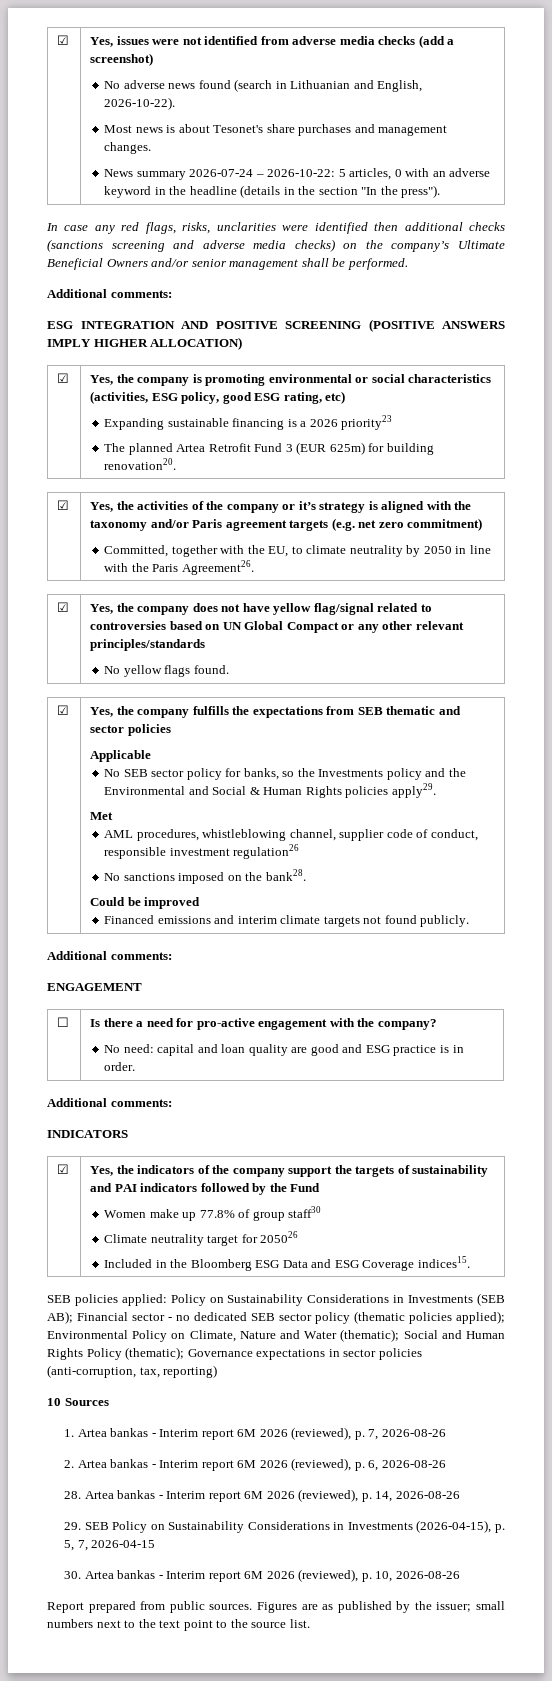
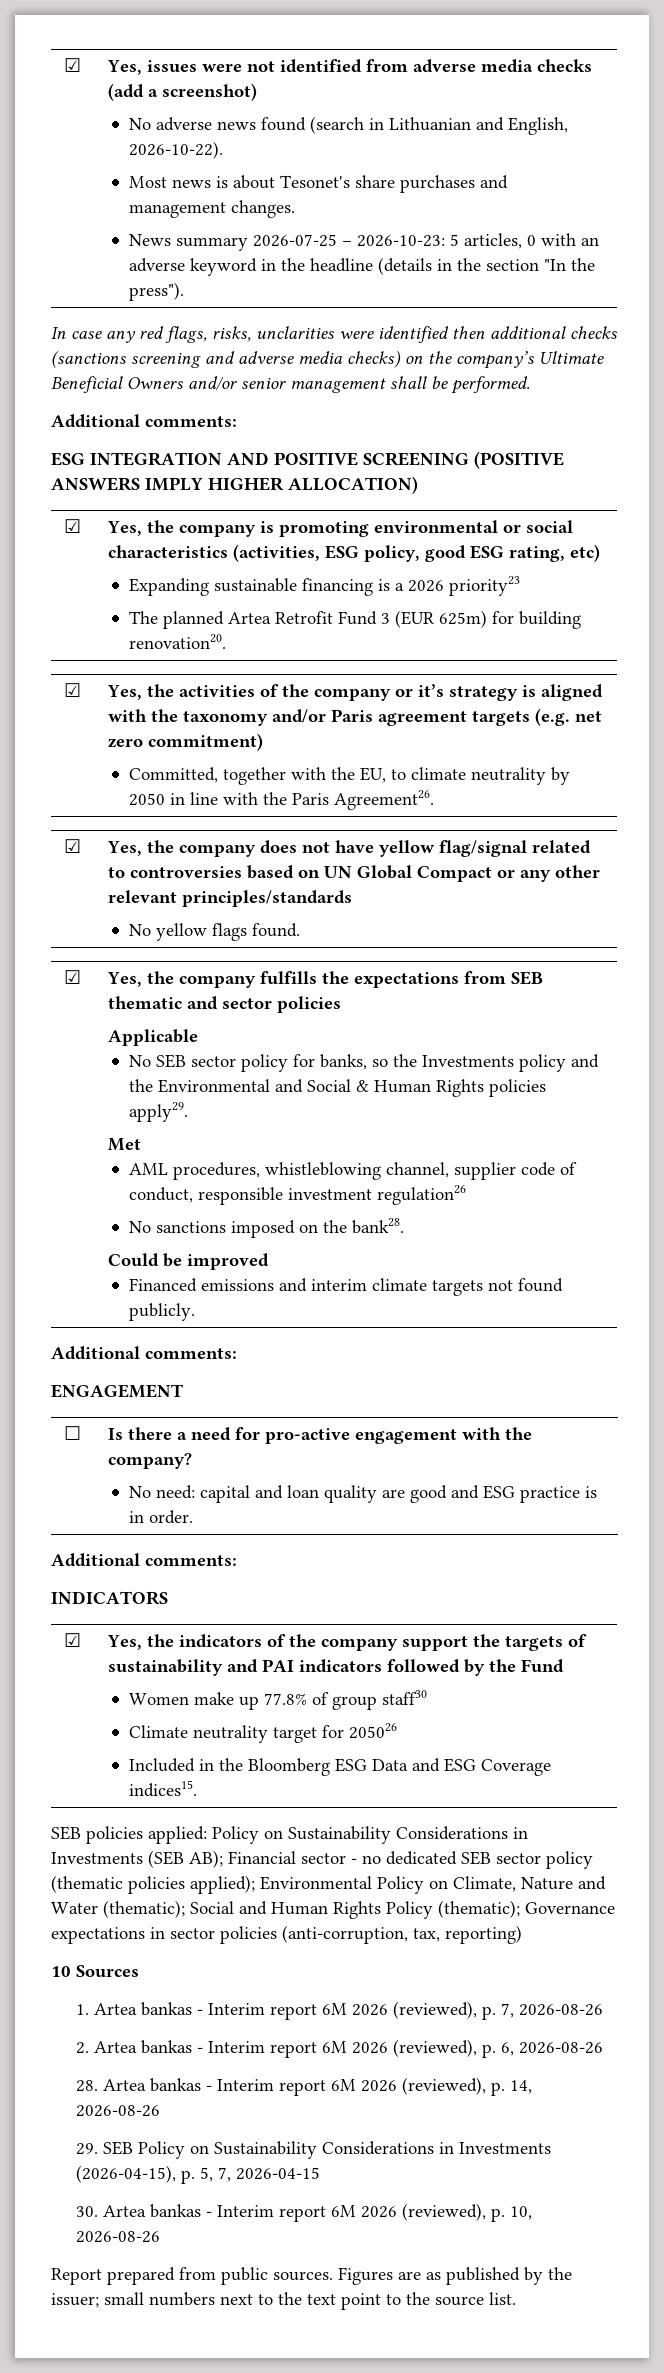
[189,169,336,177] 2026-07-24 – 2026-10-22: -> [252,234,445,247] 2026-07-25 – 2026-10-23:

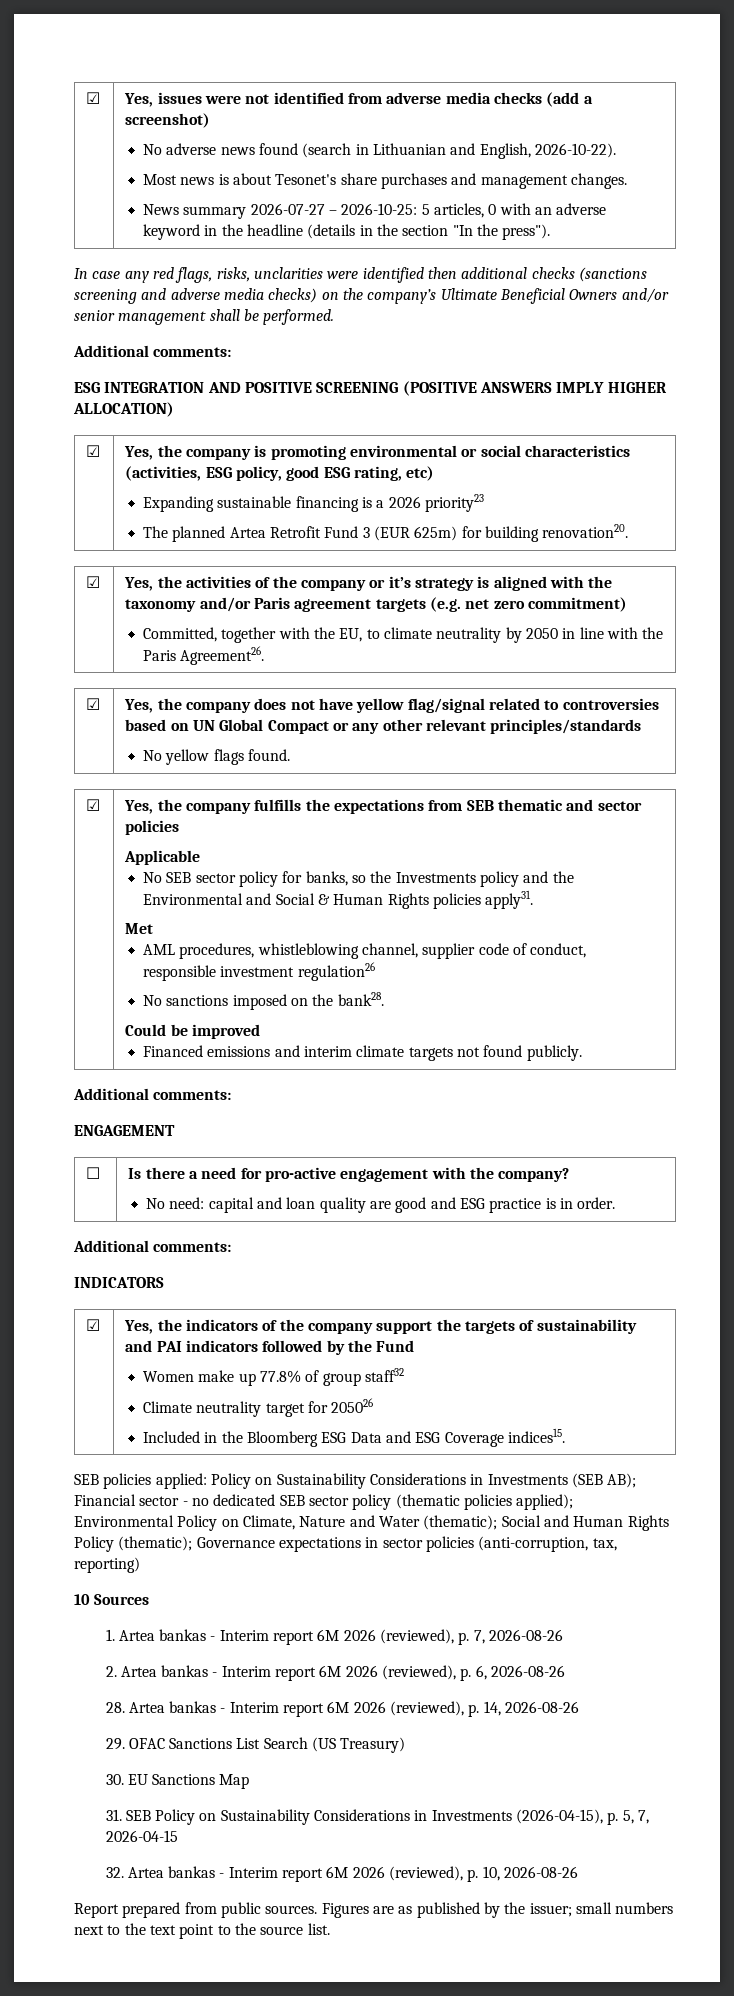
[252,234,445,247] 2026-07-25 – 2026-10-23: -> [250,203,418,215] 2026-07-27 – 2026-10-25:
[128,1102,188,1122] apply29. -> [485,890,534,909] apply31.
[381,1690,427,1705] staff30 -> [365,1368,405,1382] staff32
(99, 2149) none -> [128,1737,406,1753] [105,1774,250,1789] [105,1809,122,1821] OFAC Sanctions List Search (US Treasury) // 30. EU Sanctions Map // 31.
[76,2206,99,2217] 30. -> [105,1867,124,1878] 32.

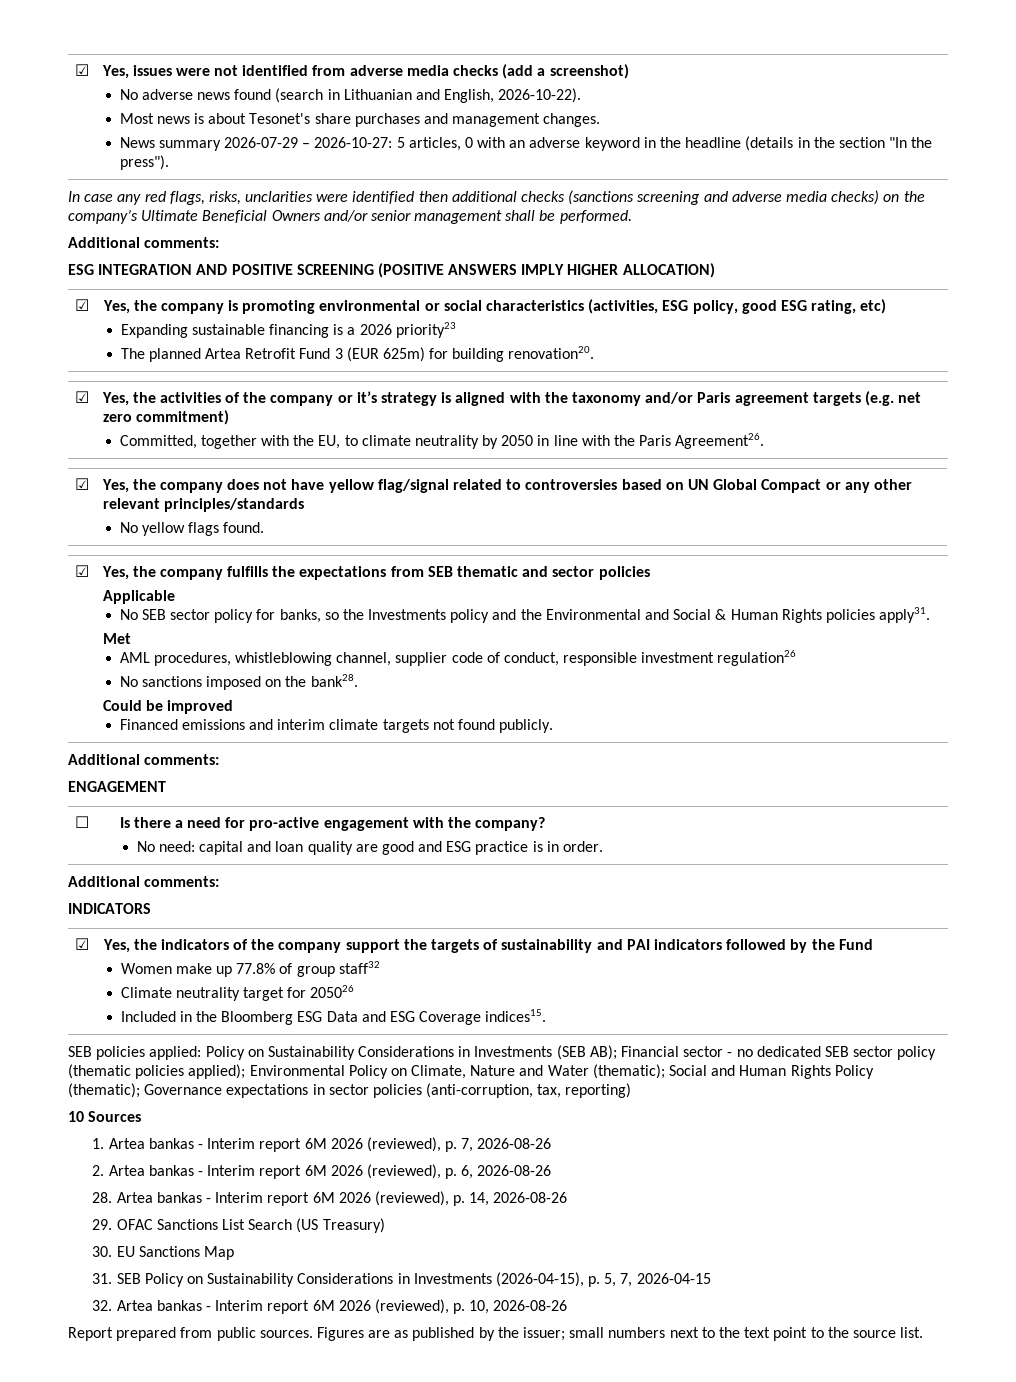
[250,203,418,215] 2026-07-27 – 2026-10-25: -> [223,137,393,148] 2026-07-29 – 2026-10-27:

